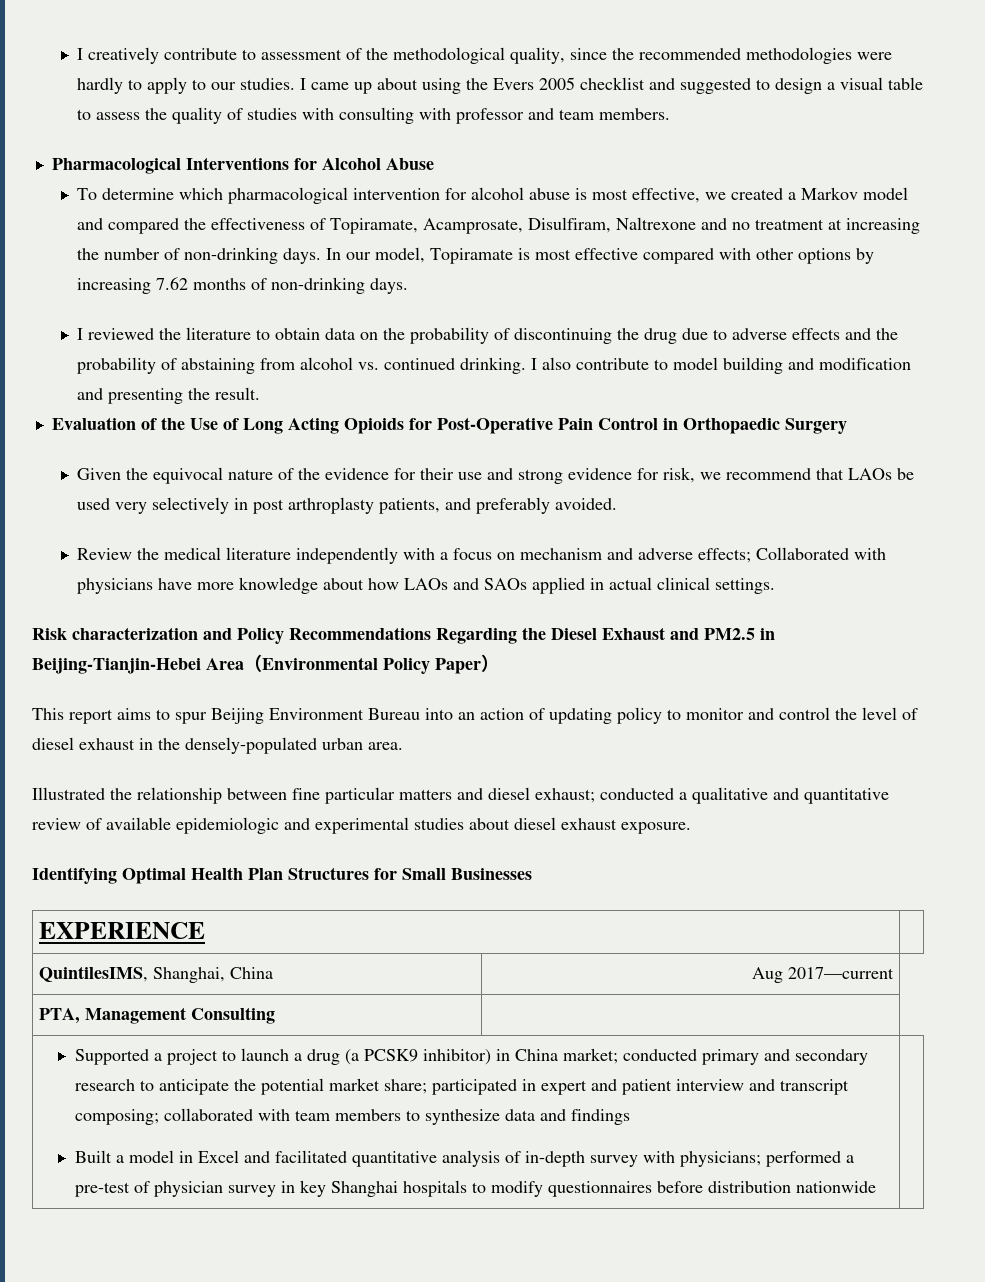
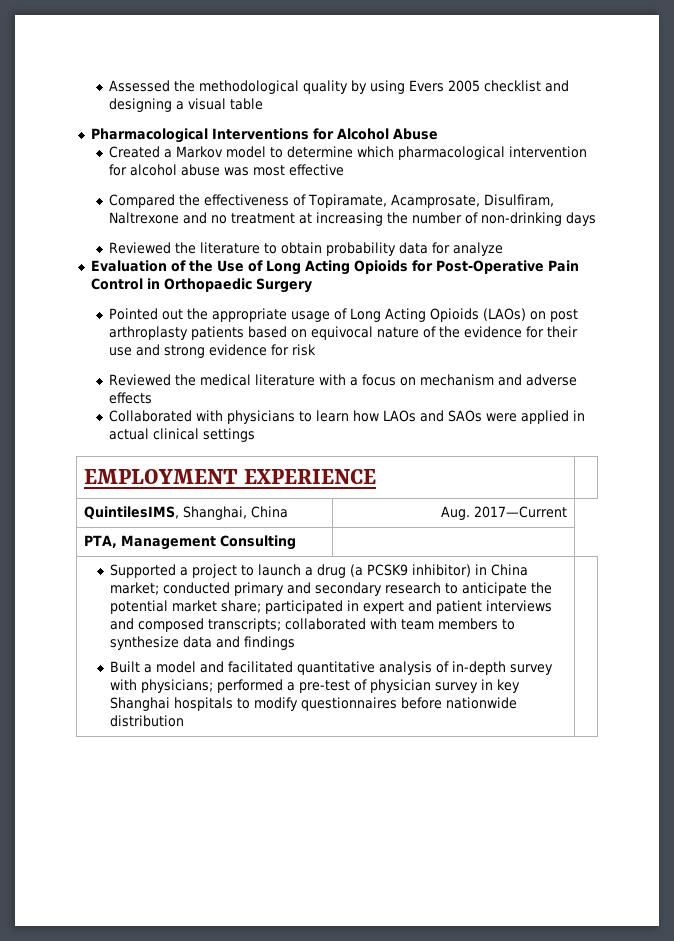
[77,47,893,64] [77,77,489,94] I creatively contribute to assessment of the methodological quality, since the recommended methodologies were hardly to apply to our studies. I came up about using the -> [109,80,406,94] Assessed the methodological quality by using
[680,78,823,94] suggested to design -> [109,98,173,112] designing
[77,107,671,124] to assess the quality of studies with consulting with professor and team members. -> (264, 104) none
[77,188,98,200] To -> [109,146,284,158] Created a Markov model to
[575,187,909,203] [77,218,180,234] is most effective, we created a Markov model and compared -> [224,164,345,176] [109,194,176,208] was most effective // Compared
[283,247,875,264] [77,277,409,294] [77,327,899,344] [77,357,912,374] [77,387,261,404] days. In our model, Topiramate is most effective compared with other options by increasing 7.62 months of non-drinking days. // I reviewed the literature to obtain data on the probability of discontinuing the drug due to adverse effects and the probability of abstaining from alcohol vs. continued drinking. I also contribute to model building and modification and presenting the result. -> [566,212,597,226] [109,242,504,256] days // Reviewed the literature to obtain probability data for analyze
[77,468,149,480] Given the -> [109,308,579,322] [109,326,308,340] Pointed out the appropriate usage of Long Acting Opioids (LAOs) on post arthroplasty patients based on
[663,467,915,483] [77,497,618,514] [77,548,133,560] risk, we recommend that LAOs be used very selectively in post arthroplasty patients, and preferably avoided. // Review -> [292,344,317,356] [109,374,172,386] risk // Reviewed
[296,547,399,564] independently -> (316, 380) none
[698,548,752,563] effects; -> [109,392,153,404] effects //
[158,577,365,594] have more knowledge about -> [299,410,350,422] to learn
(528, 584) none -> [486,413,518,422] were
[715,578,776,594] [32,627,775,644] [32,654,499,674] [32,707,918,724] [32,737,403,754] [32,787,889,804] [32,817,691,834] [32,867,532,884] settings. // Risk characterization and Policy Recommendations Regarding the Diesel Exhaust and PM2.5 in Beijing-Tianjin-Hebei Area（Environmental Policy Paper） // This report aims to spur Beijing Environment Bureau into an action of updating policy to monitor and control the level of diesel exhaust in the densely-populated urban area. // Illustrated the relationship between fine particular matters and diesel exhaust; conducted a qualitative and quantitative review of available epidemiologic and experimental studies about diesel exhaust exposure. // Identifying Optimal Health Plan Structures for Small Businesses // -> [203,428,256,442] [83,469,238,484] settings // EMPLOYMENT
[751,967,894,983] Aug 2017—current -> [441,506,568,520] Aug. 2017—Current
[675,1079,849,1095] [74,1109,159,1125] interview and transcript composing; -> [485,600,552,612] [109,618,281,632] interviews and composed transcripts;
[178,1150,239,1163] in Excel -> (196, 667) none
(703, 1187) none -> [445,697,517,709] nationwide
[795,1181,876,1193] nationwide -> (184, 721) none

